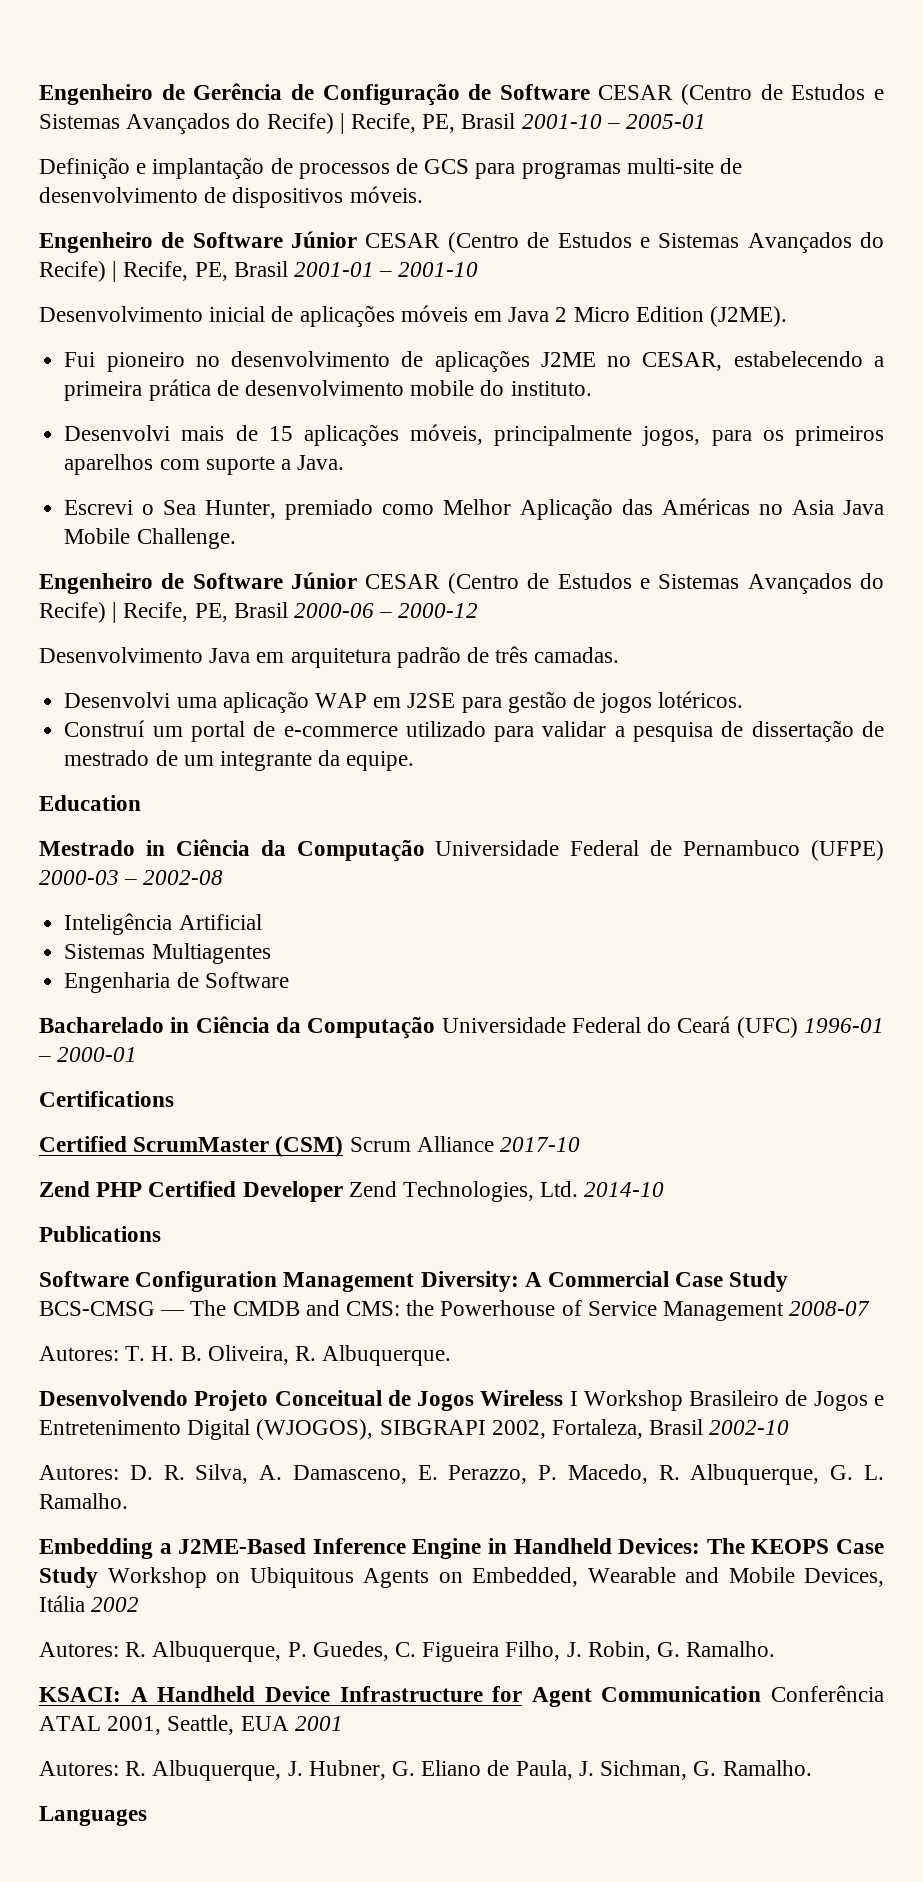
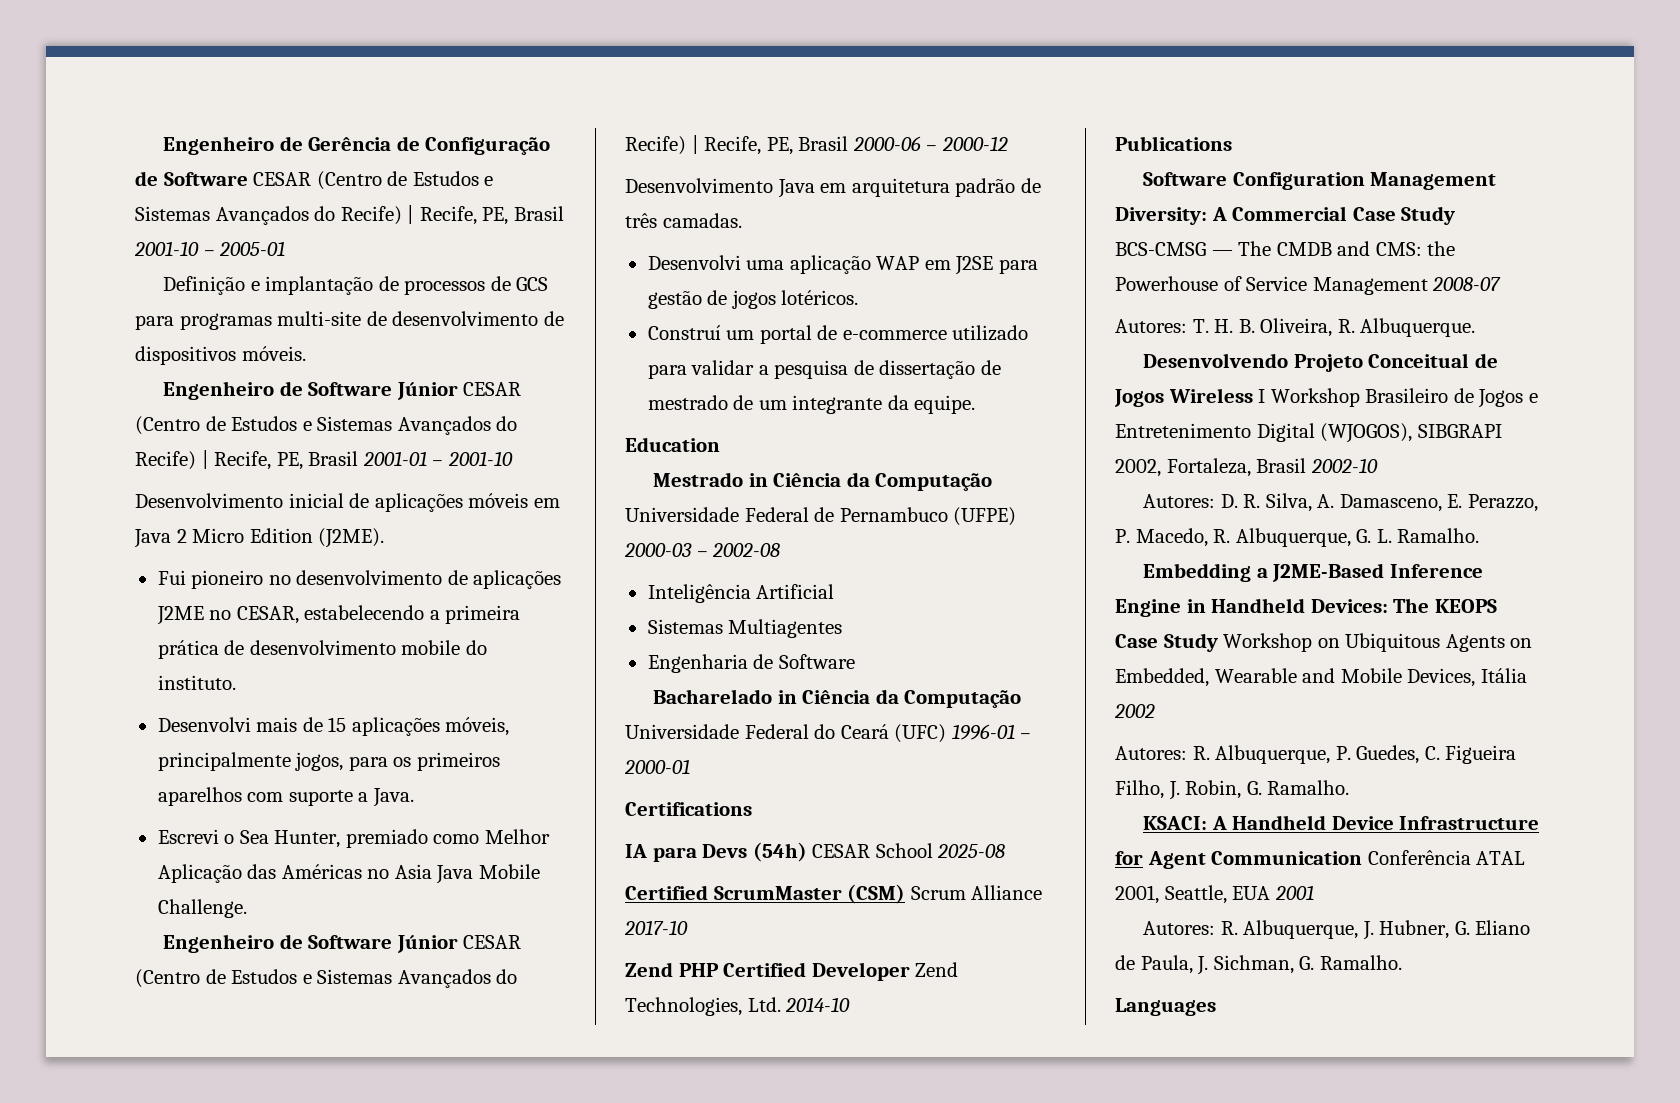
(174, 1099) none -> [625,842,1006,862] // IA para Devs (54h) CESAR School 2025-08

